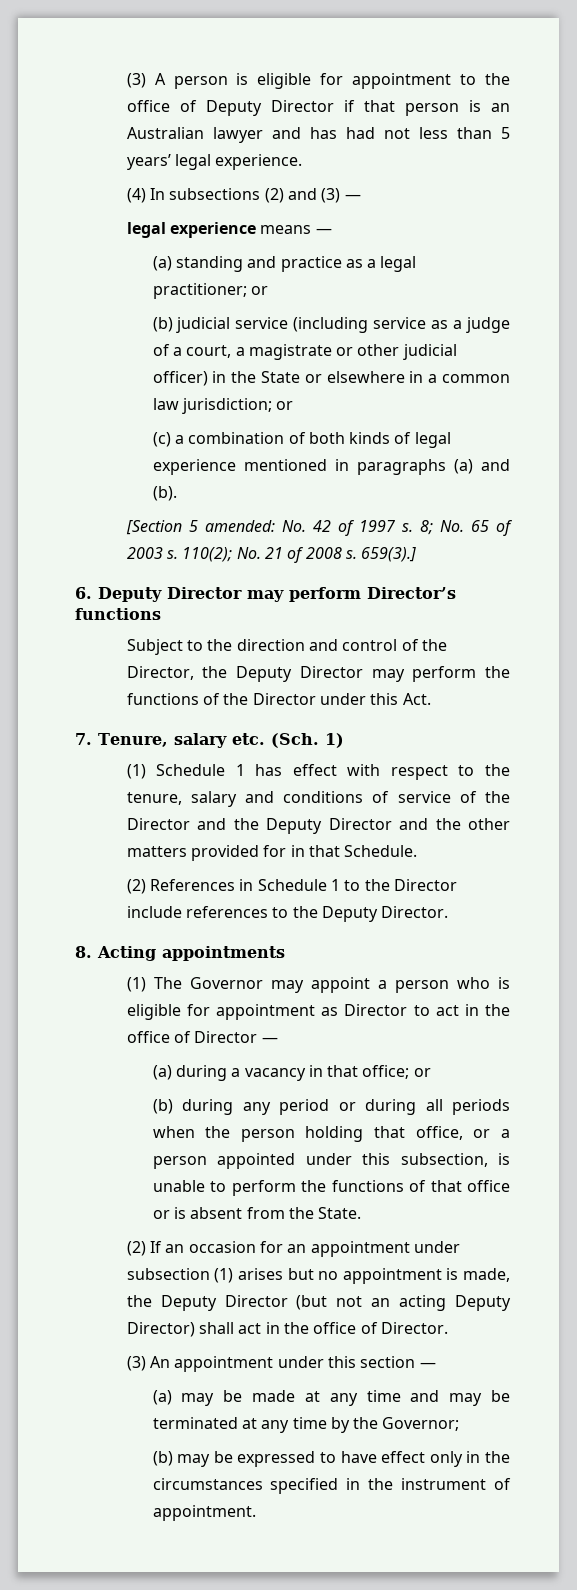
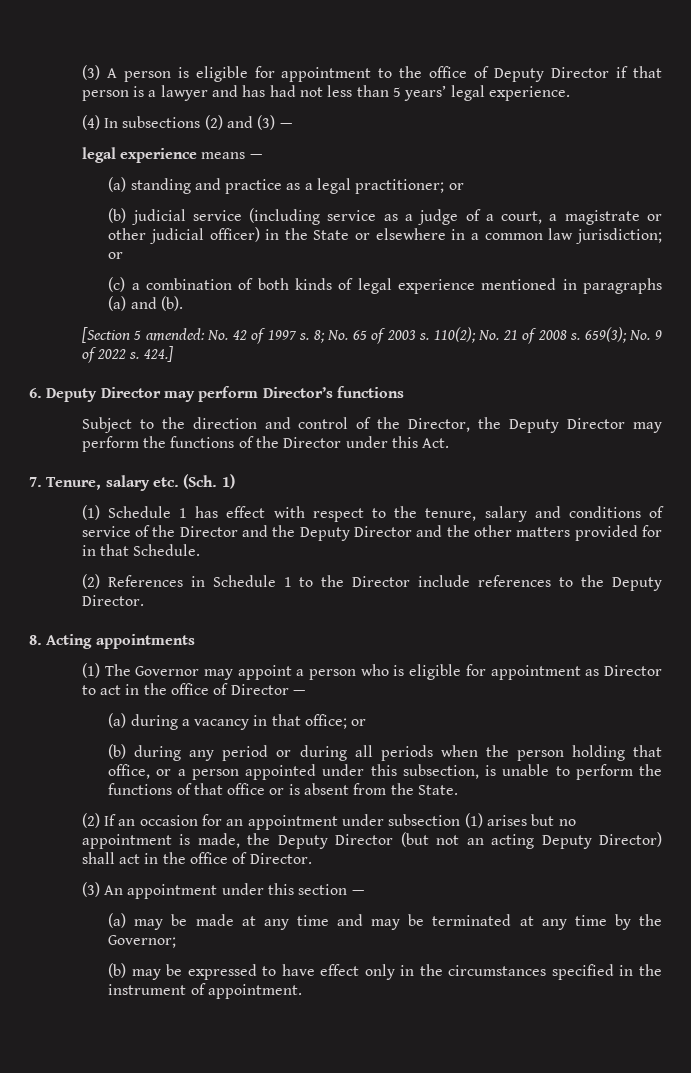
[491,103,511,112] [126,127,204,139] an Australian -> [148,90,157,97] a
[361,547,417,562] 659(3).] -> [584,327,662,343] [81,346,173,363] 659(3); No. 9 of 2022 s. 424.]

